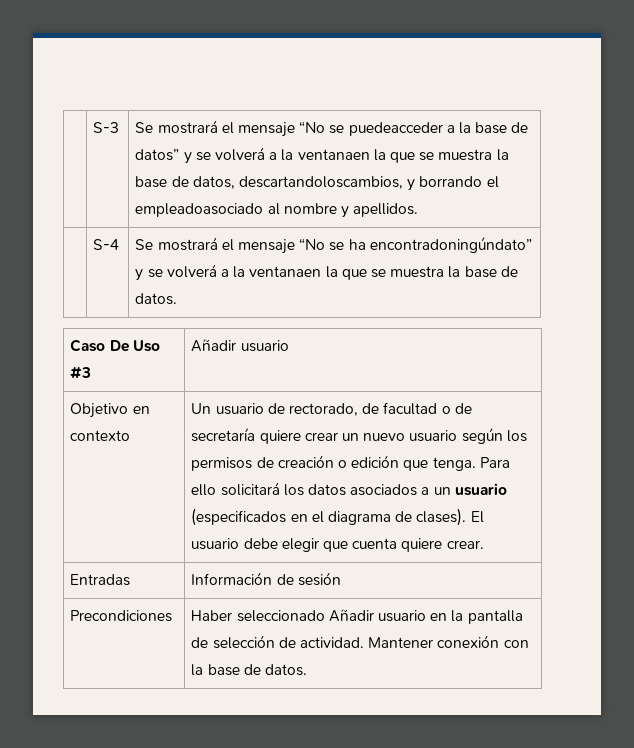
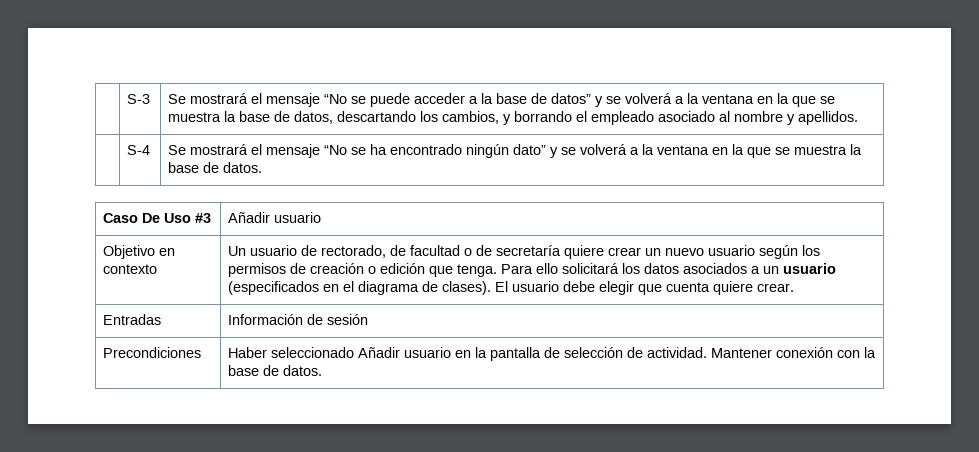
[348,122,443,136] puedeacceder -> [370,93,466,107] puede acceder
[297,149,370,160] ventanaen -> [702,94,774,104] ventana en
[239,176,404,189] descartandoloscambios, -> [337,111,500,124] descartando los cambios,
[135,203,264,217] empleadoasociado -> [591,111,716,125] empleado asociado
[369,237,532,253] [135,264,322,281] encontradoningúndato” y se volverá a la ventanaen -> [390,144,729,158] encontrado ningún dato” y se volverá a la ventana en

